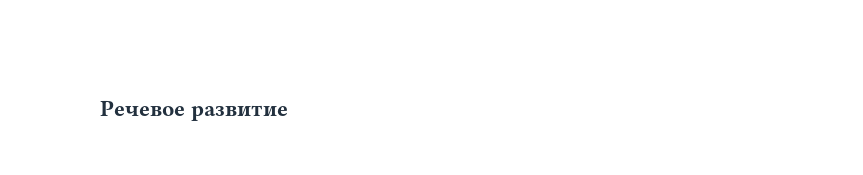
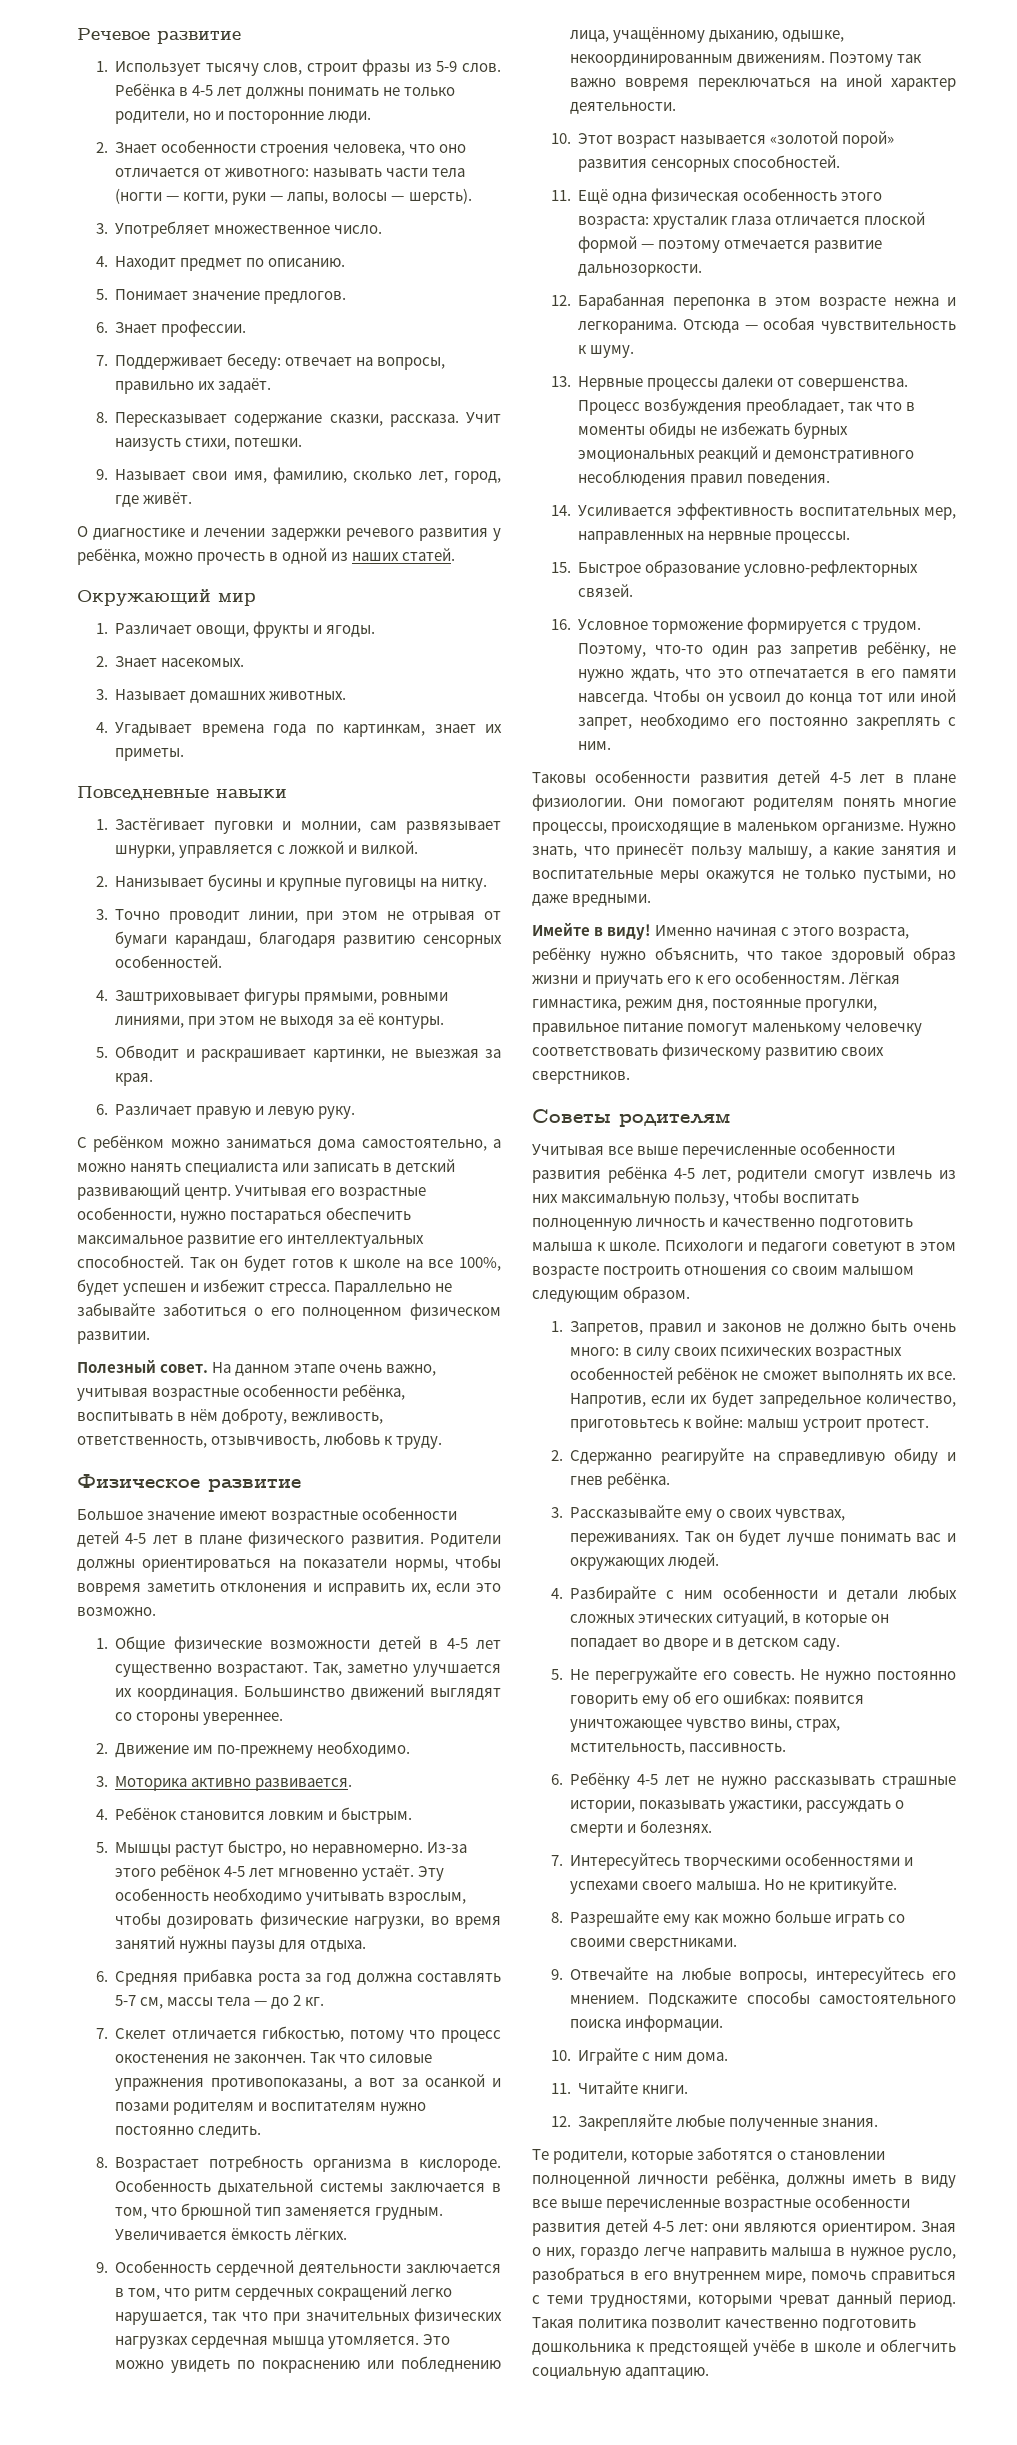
(289, 113) none -> [95,59,501,76] [115,83,456,99] [115,111,372,124] [95,140,467,157] [115,168,466,177] [115,188,472,205] [95,221,383,238] [95,256,346,271] [95,289,347,304] [95,320,247,337] [95,353,446,370] [115,378,272,394] [95,412,502,427] [115,438,303,451] [95,467,501,484] [115,492,193,507] [77,526,502,541] [77,548,456,565] [77,589,256,606] [95,621,376,638] [95,656,245,667] [95,689,347,703] [95,722,502,737] [115,748,185,761] [77,786,287,800] [95,818,501,834] [115,841,419,858] [95,874,488,891] [95,909,502,924] [115,931,503,948] [115,955,223,968] [95,988,449,1005] [115,1013,445,1029] [95,1045,502,1062] [115,1073,154,1086] [95,1104,356,1119] [77,1135,501,1152] [77,1159,456,1175] [77,1183,427,1200] [77,1207,412,1224] [77,1235,425,1248] [77,1255,502,1272] [77,1279,453,1296] [77,1303,501,1320] [77,1331,150,1344] [77,1360,437,1376] [77,1384,406,1401] [77,1408,384,1425] [77,1432,443,1449] [77,1474,301,1492] [77,1507,458,1524] [77,1531,501,1548] [77,1555,501,1572] [77,1583,502,1596] [77,1607,156,1616] [95,1636,502,1653] [115,1662,502,1677] [115,1684,502,1701] [115,1712,284,1725] [95,1741,411,1758] [95,1776,353,1791] [95,1807,413,1824] [95,1840,468,1857] [115,1864,445,1881] [115,1888,467,1905] [115,1912,502,1929] [115,1936,367,1953] [95,1969,501,1986] [115,1995,325,2009] [95,2026,501,2043] [115,2052,433,2063] [115,2074,502,2091] [115,2102,427,2115] [115,2126,262,2138] [95,2155,502,2172] [115,2179,502,2195] [115,2203,444,2220] [115,2228,348,2240] [95,2260,501,2277] [115,2284,453,2301] [115,2308,503,2325] [115,2334,451,2349] [115,2356,501,2373] [570,27,845,43] [570,52,923,67] [570,74,956,91] [570,102,677,114] [550,131,895,148] [578,155,841,172] [550,188,883,205] [578,212,926,229] [578,236,883,253] [578,264,703,277] [550,293,956,310] [578,317,956,334] [578,345,635,358] [550,376,909,391] [578,398,916,415] [578,422,849,439] [578,446,915,463] [578,470,831,487] [550,503,956,520] [578,531,851,544] [550,560,919,577] [578,584,634,597] [550,617,922,634] [578,641,956,658] [578,669,956,682] [578,689,957,706] [578,713,956,730] [578,741,612,750] [532,770,957,787] [532,794,956,811] [532,820,956,835] [532,843,956,859] [532,870,956,883] [532,894,652,907] [532,923,910,940] [532,947,956,964] [532,971,901,988] [532,999,878,1012] [532,1023,923,1036] [532,1043,885,1060] [532,1071,630,1084] [532,1109,730,1127] [532,1142,896,1159] [532,1166,957,1183] [532,1190,860,1207] [532,1218,914,1231] [532,1240,956,1255] [532,1266,915,1279] [532,1286,691,1303] [550,1319,956,1336] [570,1347,903,1360] [570,1367,956,1384] [570,1391,956,1408] [570,1415,930,1432] [550,1448,956,1465] [570,1472,671,1489] [550,1505,846,1522] [570,1529,956,1546] [570,1553,720,1570] [550,1586,957,1603] [570,1610,890,1627] [570,1638,841,1651] [550,1667,956,1684] [570,1691,865,1708] [570,1719,841,1732] [570,1743,787,1755] [550,1772,956,1789] [570,1800,905,1813] [570,1820,713,1837] [550,1853,914,1870] [570,1877,898,1894] [550,1910,906,1927] [570,1938,738,1951] [550,1967,956,1984] [570,1991,956,2007] [570,2015,724,2032] [550,2048,729,2065] [550,2081,689,2094] [550,2114,879,2131] [532,2147,886,2164] [532,2171,956,2188] [532,2195,911,2212] [532,2219,957,2236] [532,2247,956,2260] [532,2267,956,2284] [532,2291,956,2308] [532,2317,917,2331] [532,2339,956,2356] [532,2367,710,2380] // 1. Использует тысячу слов, строит фразы из 5-9 слов. Ребёнка в 4-5 лет должны понимать не только родители, но и посторонние люди. // 2. Знает особенности строения человека, что оно отличается от животного: называть части тела (ногти — когти, руки — лапы, волосы — шерсть). // 3. Употребляет множественное число. // 4. Находит предмет по описанию. // 5. Понимает значение предлогов. // 6. Знает профессии. // 7. Поддерживает беседу: отвечает на вопросы, правильно их задаёт. // 8. Пересказывает содержание сказки, рассказа. Учит наизусть стихи, потешки. // 9. Называет свои имя, фамилию, сколько лет, город, где живёт. // О диагностике и лечении задержки речевого развития у ребёнка, можно прочесть в одной из наших статей. // Окружающий мир // 1. Различает овощи, фрукты и ягоды. // 2. Знает насекомых. // 3. Называет домашних животных. // 4. Угадывает времена года по картинкам, знает их приметы. // Повседневные навыки // 1. Застёгивает пуговки и молнии, сам развязывает шнурки, управляется с ложкой и вилкой. // 2. Нанизывает бусины и крупные пуговицы на нитку. // 3. Точно проводит линии, при этом не отрывая от бумаги карандаш, благодаря развитию сенсорных особенностей. // 4. Заштриховывает фигуры прямыми, ровными линиями, при этом не выходя за её контуры. // 5. Обводит и раскрашивает картинки, не выезжая за края. // 6. Различает правую и левую руку. // С ребёнком можно заниматься дома самостоятельно, а можно нанять специалиста или записать в детский развивающий центр. Учитывая его возрастные особенности, нужно постараться обеспечить максимальное развитие его интеллектуальных способностей. Так он будет готов к школе на все 100%, будет успешен и избежит стресса. Параллельно не забывайте заботиться о его полноценном физическом развитии. // Полезный совет. На данном этапе очень важно, учитывая возрастные особенности ребёнка, воспитывать в нём доброту, вежливость, ответственность, отзывчивость, любовь к труду. // Физическое развитие // Большое значение имеют возрастные особенности детей 4-5 лет в плане физического развития. Родители должны ориентироваться на показатели нормы, чтобы вовремя заметить отклонения и исправить их, если это возможно. // 1. Общие физические возможности детей в 4-5 лет существенно возрастают. Так, заметно улучшается их координация. Большинство движений выглядят со стороны увереннее. // 2. Движение им по-прежнему необходимо. // 3. Моторика активно развивается. // 4. Ребёнок становится ловким и быстрым. // 5. Мышцы растут быстро, но неравномерно. Из-за этого ребёнок 4-5 лет мгновенно устаёт. Эту особенность необходимо учитывать взрослым, чтобы дозировать физические нагрузки, во время занятий нужны паузы для отдыха. // 6. Средняя прибавка роста за год должна составлять 5-7 см, массы тела — до 2 кг. // 7. Скелет отличается гибкостью, потому что процесс окостенения не закончен. Так что силовые упражнения противопоказаны, а вот за осанкой и позами родителям и воспитателям нужно постоянно следить. // 8. Возрастает потребность организма в кислороде. Особенность дыхательной системы заключается в том, что брюшной тип заменяется грудным. Увеличивается ёмкость лёгких. // 9. Особенность сердечной деятельности заключается в том, что ритм сердечных сокращений легко нарушается, так что при значительных физических нагрузках сердечная мышца утомляется. Это можно увидеть по покраснению или побледнению лица, учащённому дыханию, одышке, некоординированным движениям. Поэтому так важно вовремя переключаться на иной характер деятельности. // 10. Этот возраст называется «золотой порой» развития сенсорных способностей. // 11. Ещё одна физическая особенность этого возраста: хрусталик глаза отличается плоской формой — поэтому отмечается развитие дальнозоркости. // 12. Барабанная перепонка в этом возрасте нежна и легкоранима. Отсюда — особая чувствительность к шуму. // 13. Нервные процессы далеки от совершенства. Процесс возбуждения преобладает, так что в моменты обиды не избежать бурных эмоциональных реакций и демонстративного несоблюдения правил поведения. // 14. Усиливается эффективность воспитательных мер, направленных на нервные процессы. // 15. Быстрое образование условно-рефлекторных связей. // 16. Условное торможение формируется с трудом. Поэтому, что-то один раз запретив ребёнку, не нужно ждать, что это отпечатается в его памяти навсегда. Чтобы он усвоил до конца тот или иной запрет, необходимо его постоянно закреплять с ним. // Таковы особенности развития детей 4-5 лет в плане физиологии. Они помогают родителям понять многие процессы, происходящие в маленьком организме. Нужно знать, что принесёт пользу малышу, а какие занятия и воспитательные меры окажутся не только пустыми, но даже вредными. // Имейте в виду! Именно начиная с этого возраста, ребёнку нужно объяснить, что такое здоровый образ жизни и приучать его к его особенностям. Лёгкая гимнастика, режим дня, постоянные прогулки, правильное питание помогут маленькому человечку соответствовать физическому развитию своих сверстников. // Советы родителям // Учитывая все выше перечисленные особенности развития ребёнка 4-5 лет, родители смогут извлечь из них максимальную пользу, чтобы воспитать полноценную личность и качественно подготовить малыша к школе. Психологи и педагоги советуют в этом возрасте построить отношения со своим малышом следующим образом. // 1. Запретов, правил и законов не должно быть очень много: в силу своих психических возрастных особенностей ребёнок не сможет выполнять их все. Напротив, если их будет запредельное количество, приготовьтесь к войне: малыш устроит протест. // 2. Сдержанно реагируйте на справедливую обиду и гнев ребёнка. // 3. Рассказывайте ему о своих чувствах, переживаниях. Так он будет лучше понимать вас и окружающих людей. // 4. Разбирайте с ним особенности и детали любых сложных этических ситуаций, в которые он попадает во дворе и в детском саду. // 5. Не перегружайте его совесть. Не нужно постоянно говорить ему об его ошибках: появится уничтожающее чувство вины, страх, мстительность, пассивность. // 6. Ребёнку 4-5 лет не нужно рассказывать страшные истории, показывать ужастики, рассуждать о смерти и болезнях. // 7. Интересуйтесь творческими особенностями и успехами своего малыша. Но не критикуйте. // 8. Разрешайте ему как можно больше играть со своими сверстниками. // 9. Отвечайте на любые вопросы, интересуйтесь его мнением. Подскажите способы самостоятельного поиска информации. // 10. Играйте с ним дома. // 11. Читайте книги. // 12. Закрепляйте любые полученные знания. // Те родители, которые заботятся о становлении полноценной личности ребёнка, должны иметь в виду все выше перечисленные возрастные особенности развития детей 4-5 лет: они являются ориентиром. Зная о них, гораздо легче направить малыша в нужное русло, разобраться в его внутреннем мире, помочь справиться с теми трудностями, которыми чреват данный период. Такая политика позволит качественно подготовить дошкольника к предстоящей учёбе в школе и облегчить социальную адаптацию.

